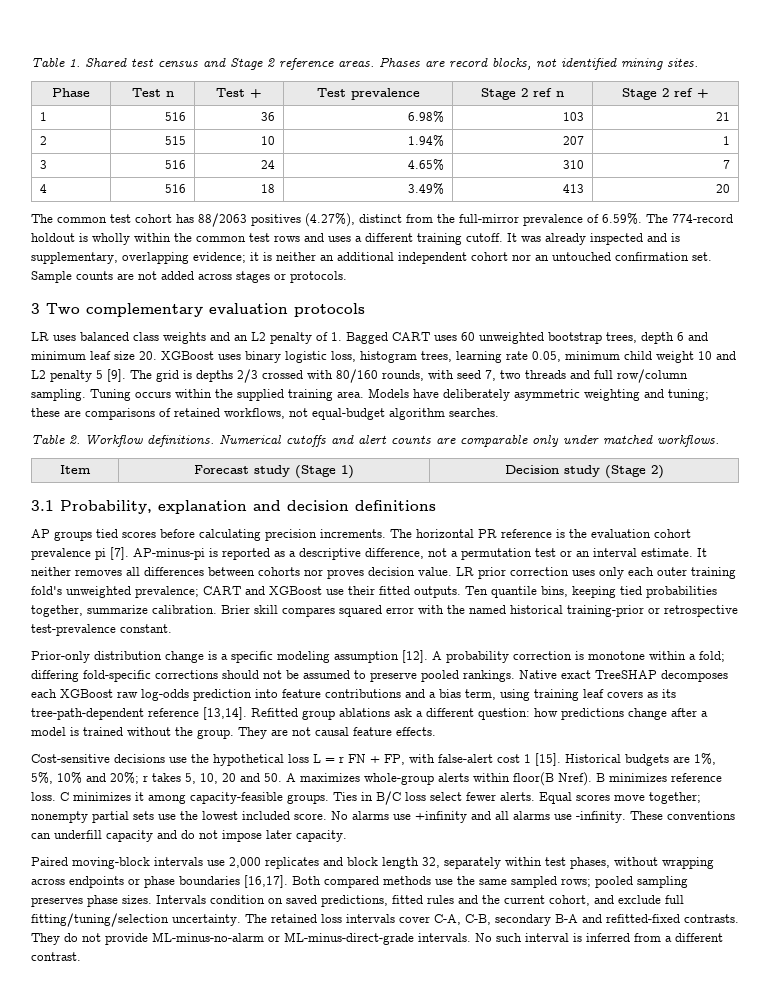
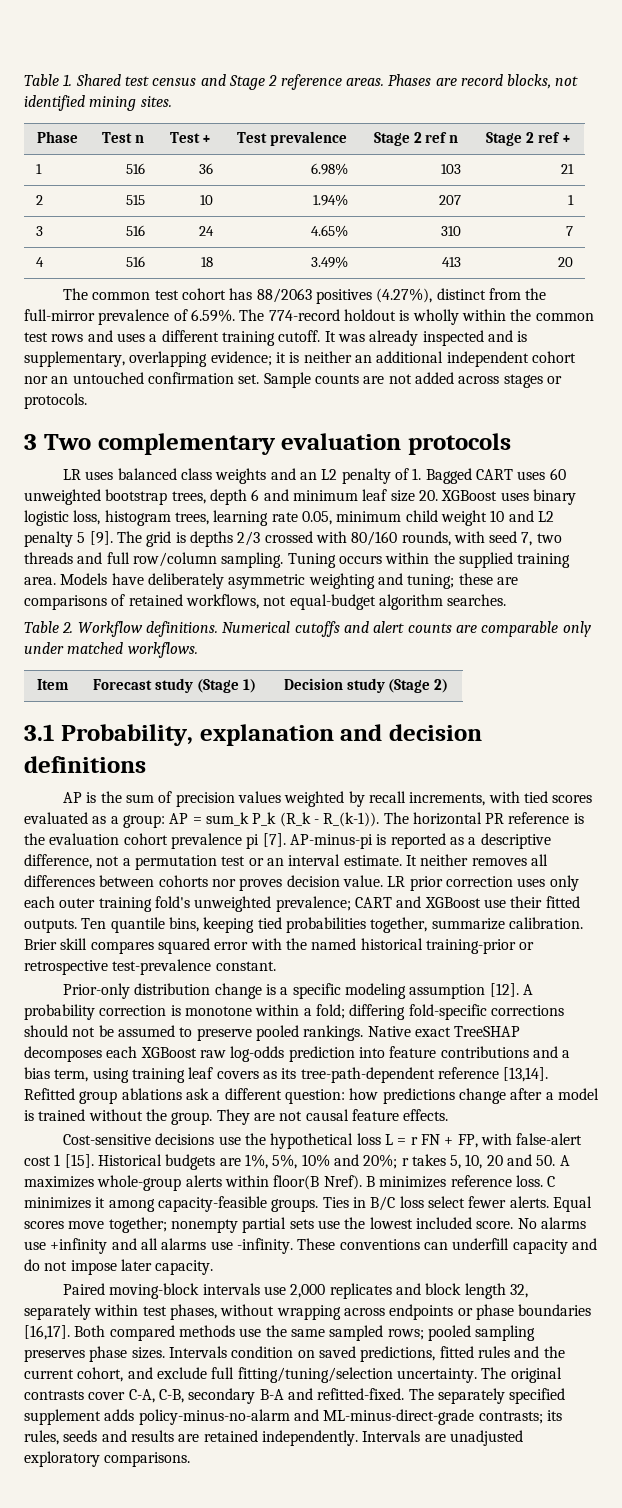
[54,529,386,541] groups tied scores before calculating precision increments. -> [86,791,593,807] [24,812,380,828] is the sum of precision values weighted by recall increments, with tied scores evaluated as a group: AP = sum_k P_k (R_k - R_(k-1)).
[271,914,395,923] retained loss intervals -> [510,1367,562,1383] [24,1390,84,1400] original contrasts
[606,914,739,923] [31,932,723,945] [31,952,81,961] refitted-fixed contrasts. They do not provide ML-minus-no-alarm or ML-minus-direct-grade intervals. No such interval is inferred from a different contrast. -> [317,1388,566,1404] [24,1409,562,1425] [24,1430,523,1446] [24,1451,191,1467] refitted-fixed. The separately specified supplement adds policy-minus-no-alarm and ML-minus-direct-grade contrasts; its rules, seeds and results are retained independently. Intervals are unadjusted exploratory comparisons.

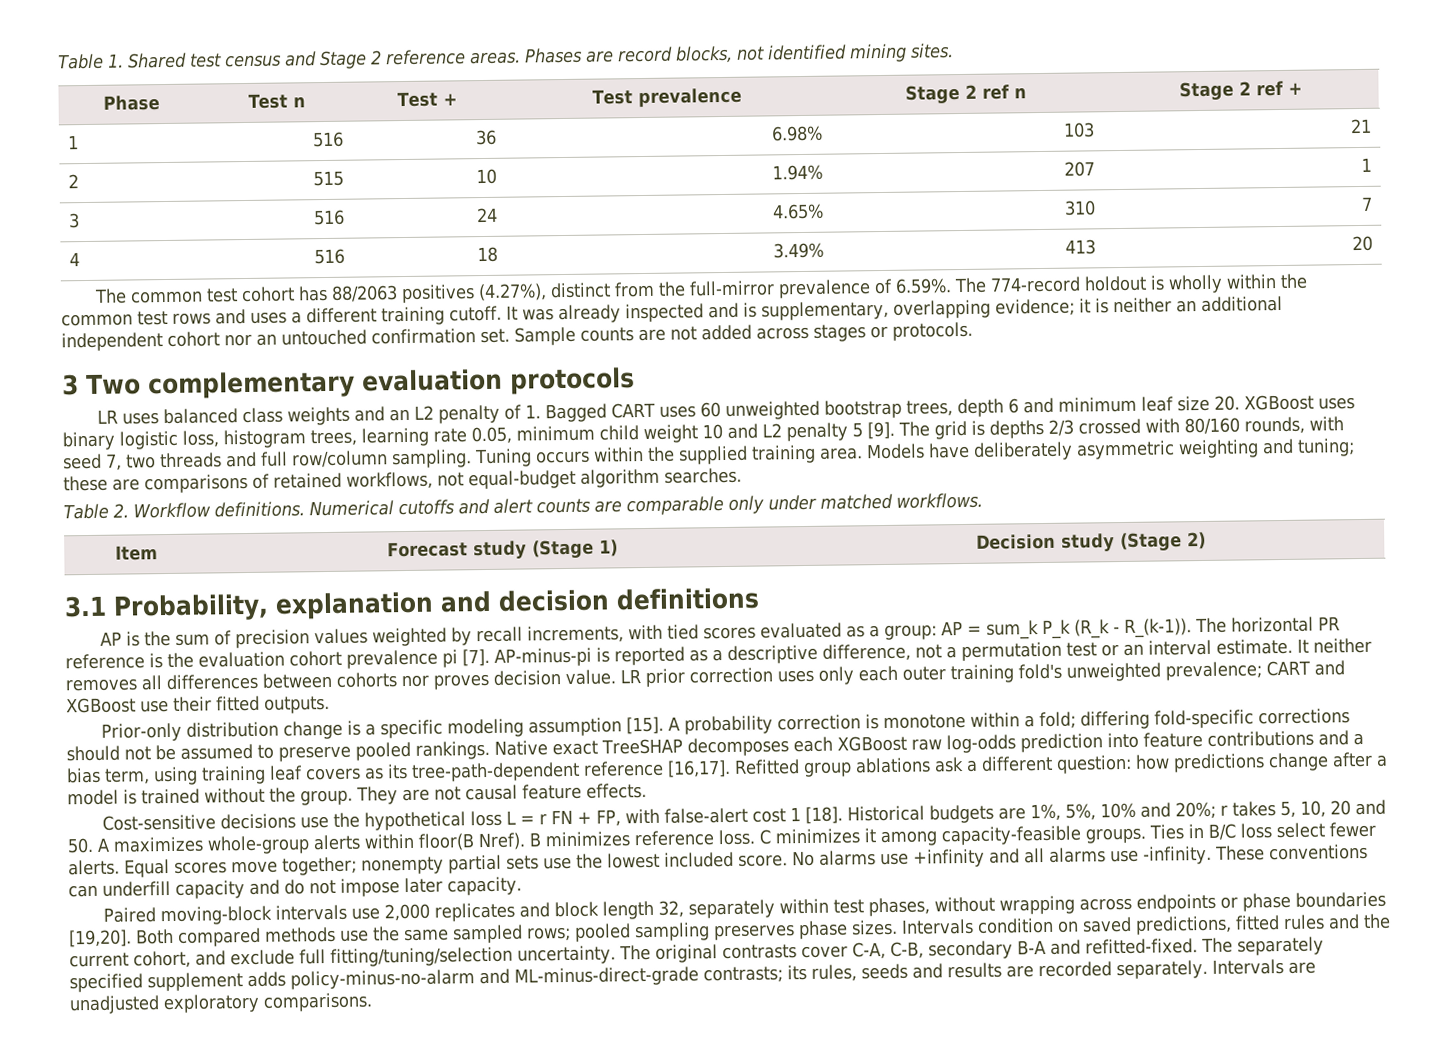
[81,917,583,933] [24,938,535,954] [24,959,276,975] Ten quantile bins, keeping tied probabilities together, summarize calibration. Brier skill compares squared error with the named historical training-prior or retrospective test-prevalence constant. -> (330, 704) none
[489,983,519,997] [12]. -> [625,716,664,735] [15].
[503,1067,549,1082] [13,14]. -> [667,759,731,778] [16,17].
[64,1154,94,1168] [15]. -> [804,806,843,825] [18].
[24,1325,70,1340] [16,17]. -> [69,929,132,948] [19,20].
[203,1430,358,1446] retained independently. -> [1038,959,1208,980] recorded separately.

